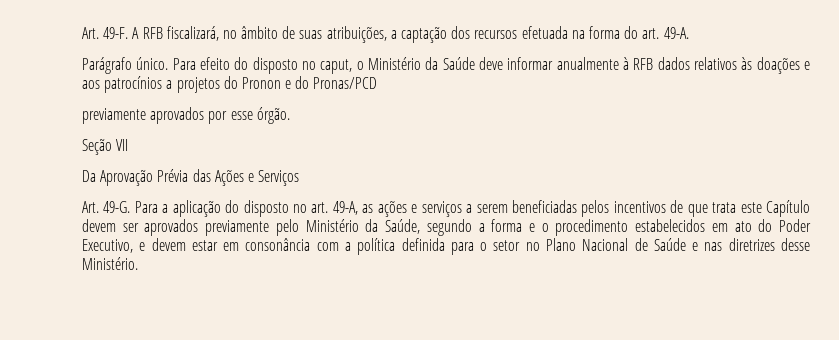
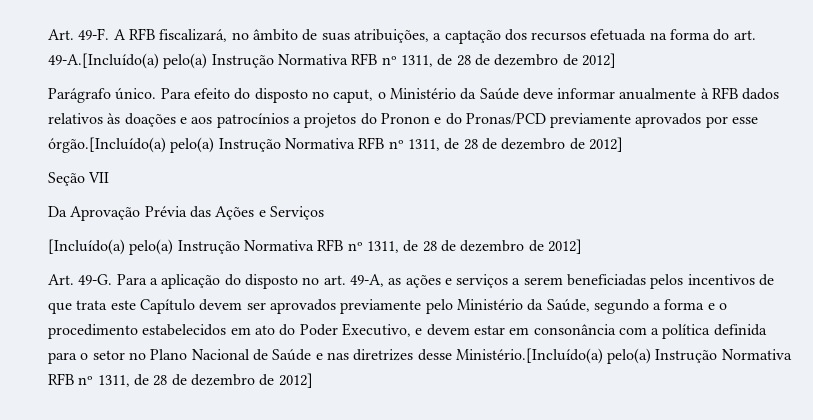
[663,27,689,39] 49-A. -> [48,53,616,69] 49-A.[Incluído(a) pelo(a) Instrução Normativa RFB nº 1311, de 28 de dezembro de 2012]
(378, 83) // -> (546, 119) none
[256,107,290,124] órgão. -> [48,137,623,153] órgão.[Incluído(a) pelo(a) Instrução Normativa RFB nº 1311, de 28 de dezembro de 2012]
(300, 178) none -> [48,239,582,255] // [Incluído(a) pelo(a) Instrução Normativa RFB nº 1311, de 28 de dezembro de 2012]
[82,257,138,270] Ministério. -> [455,348,792,364] [48,373,313,388] Ministério.[Incluído(a) pelo(a) Instrução Normativa RFB nº 1311, de 28 de dezembro de 2012]

